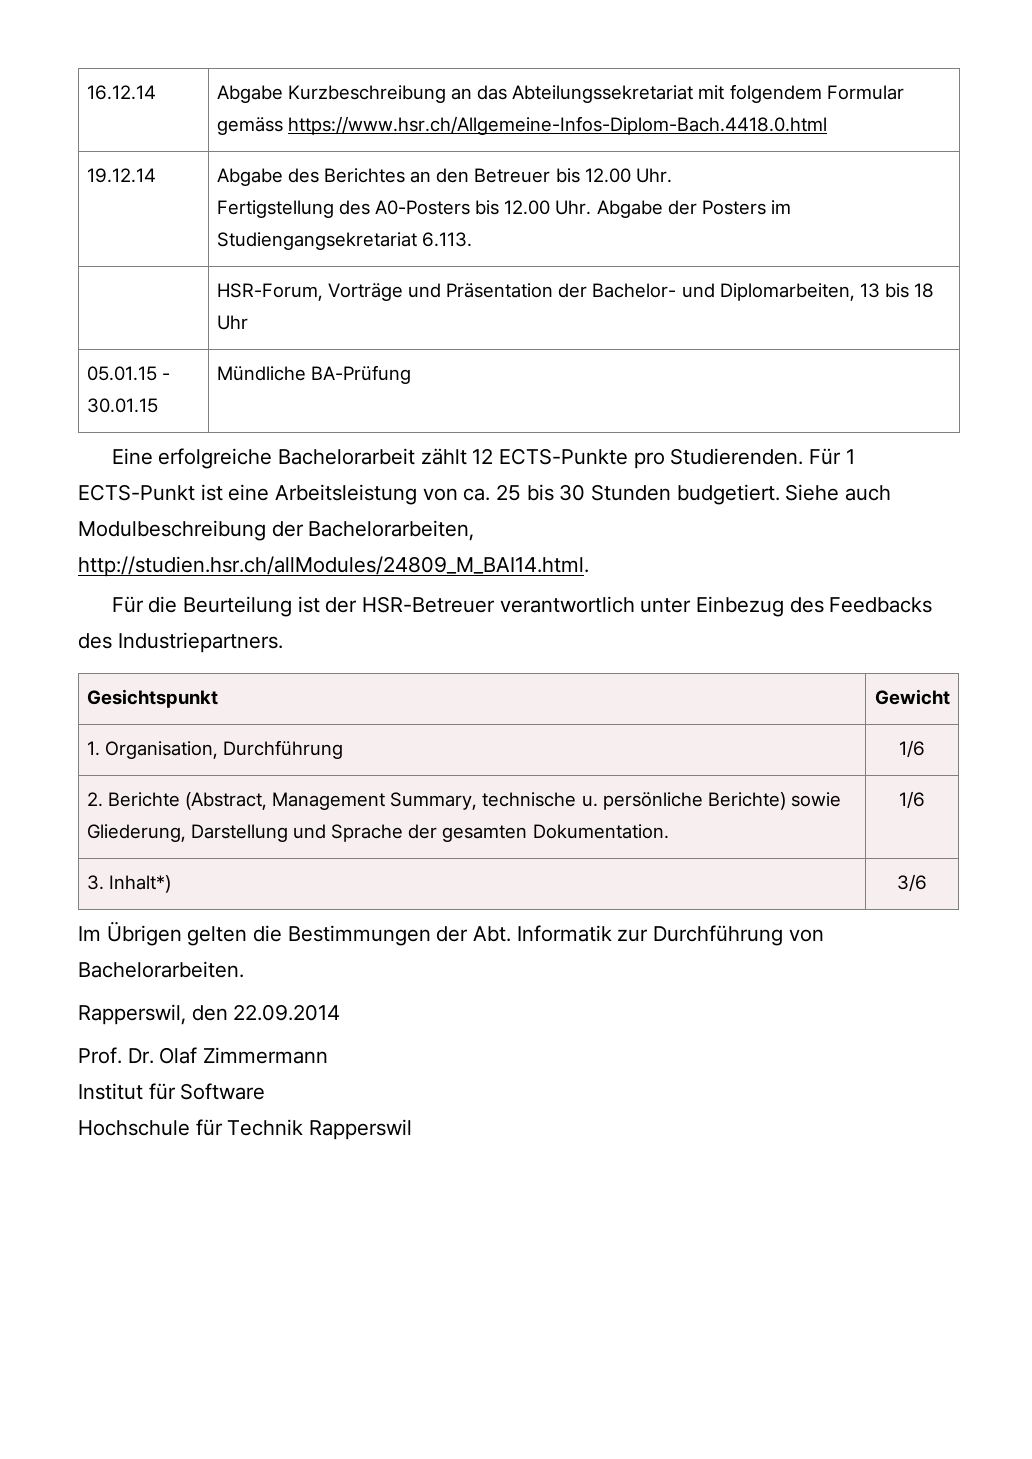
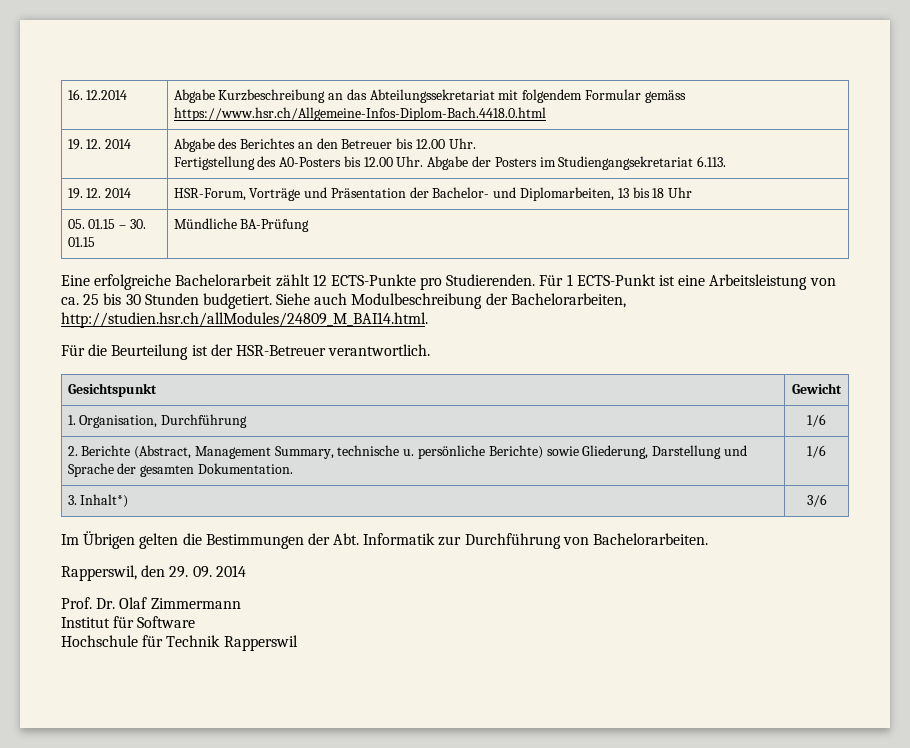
[86,85,156,100] 16.12.14 -> [67,89,128,100] 16. 12.2014
[86,168,156,183] 19.12.14 -> [67,139,132,150] 19. 12. 2014
(472, 239) none -> [67,188,132,199] 19. 12. 2014
[86,366,170,381] [86,398,158,413] 05.01.15 - 30.01.15 -> [67,219,146,229] [67,237,95,247] 05. 01.15 – 30. 01.15
[499,596,933,617] [78,632,283,653] verantwortlich unter Einbezug des Feedbacks des Industriepartners. -> [328,344,431,356] verantwortlich.
[233,1004,341,1021] 22.09.2014 -> [169,565,246,578] 29. 09. 2014

